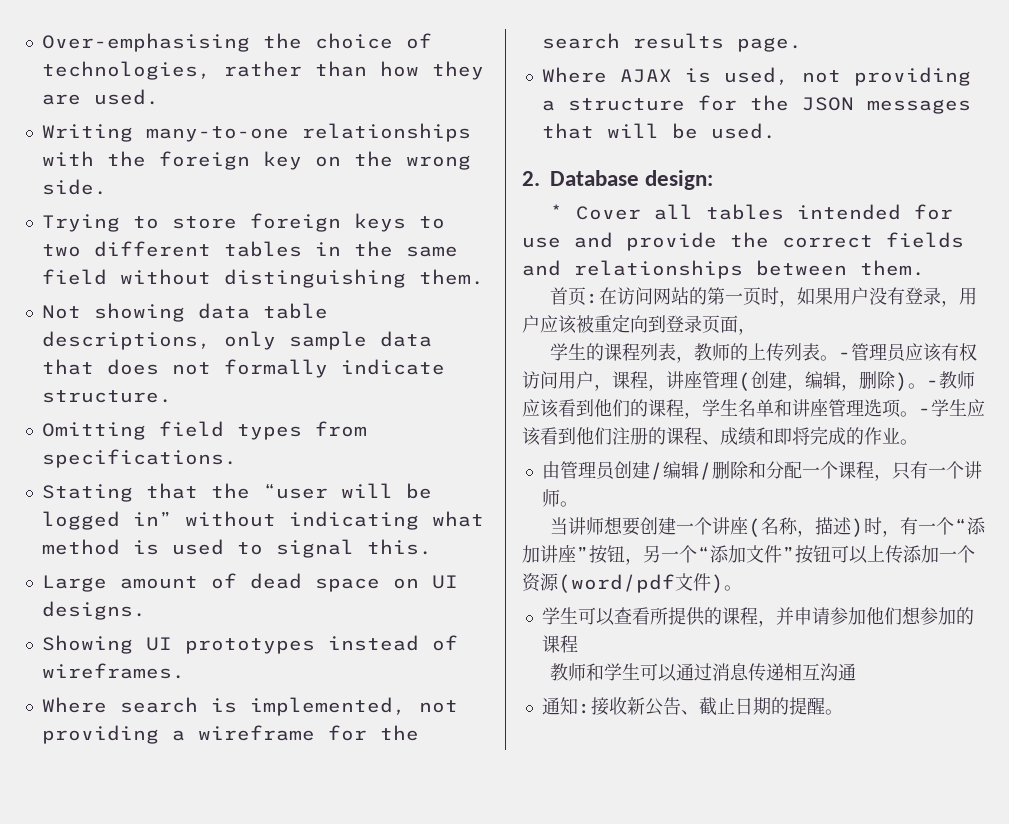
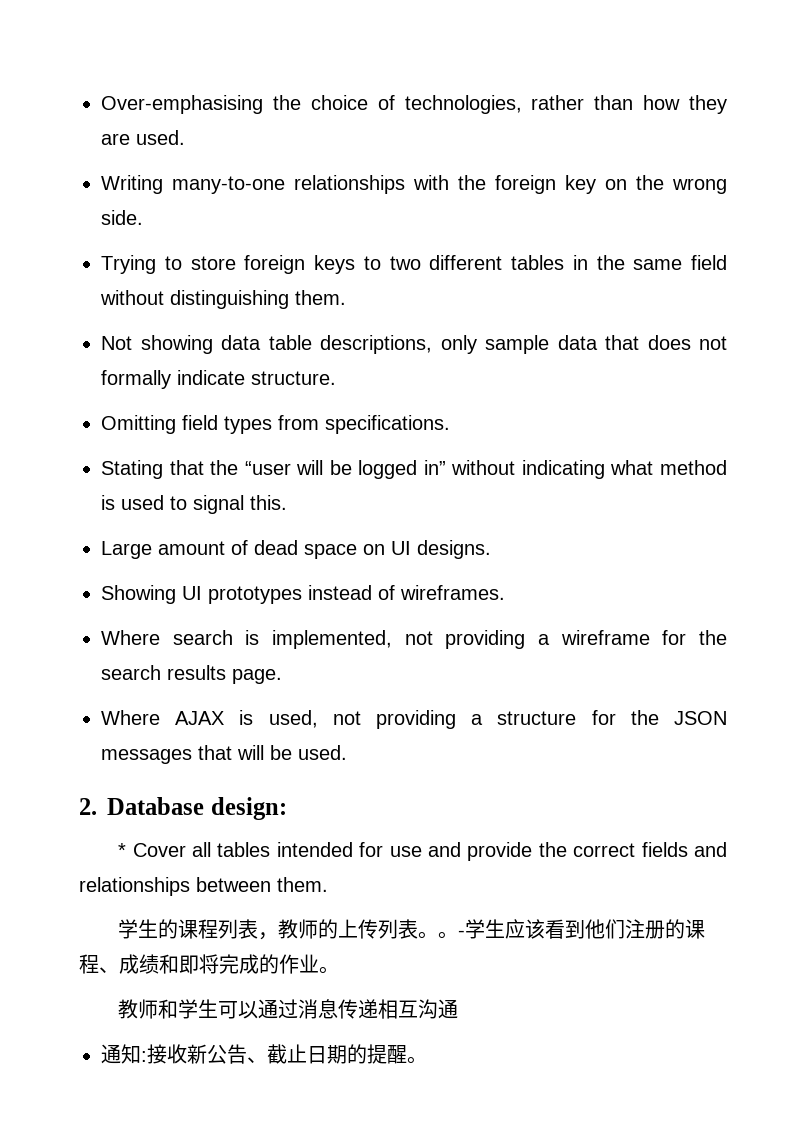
[550,287,978,307] [522,314,756,335] // 首页:在访问网站的第一页时，如果用户没有登录，用户应该被重定向到登录页面， -> (328, 884) none
[838,343,978,362] [522,371,975,391] [522,399,901,419] -管理员应该有权访问用户，课程，讲座管理(创建，编辑，删除)。-教师应该看到他们的课程，学生名单和讲座管理选项 -> (439, 935) none
[541,461,982,481] [541,489,578,507] [550,516,987,537] [522,545,975,565] [522,573,742,593] [541,606,974,627] [541,635,578,653] // 由管理员创建/编辑/删除和分配一个课程，只有一个讲师。 // 当讲师想要创建一个讲座(名称，描述)时，有一个“添加讲座”按钮，另一个“添加文件”按钮可以上传添加一个资源(word/pdf文件)。 // 学生可以查看所提供的课程，并申请参加他们想参加的课程 -> (339, 970) none

